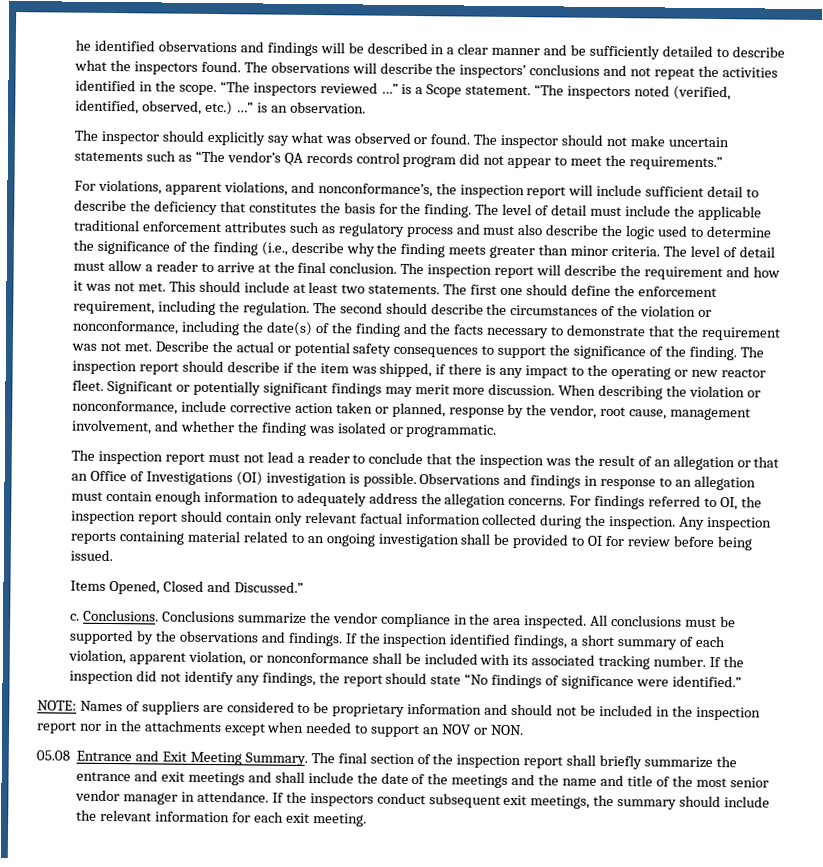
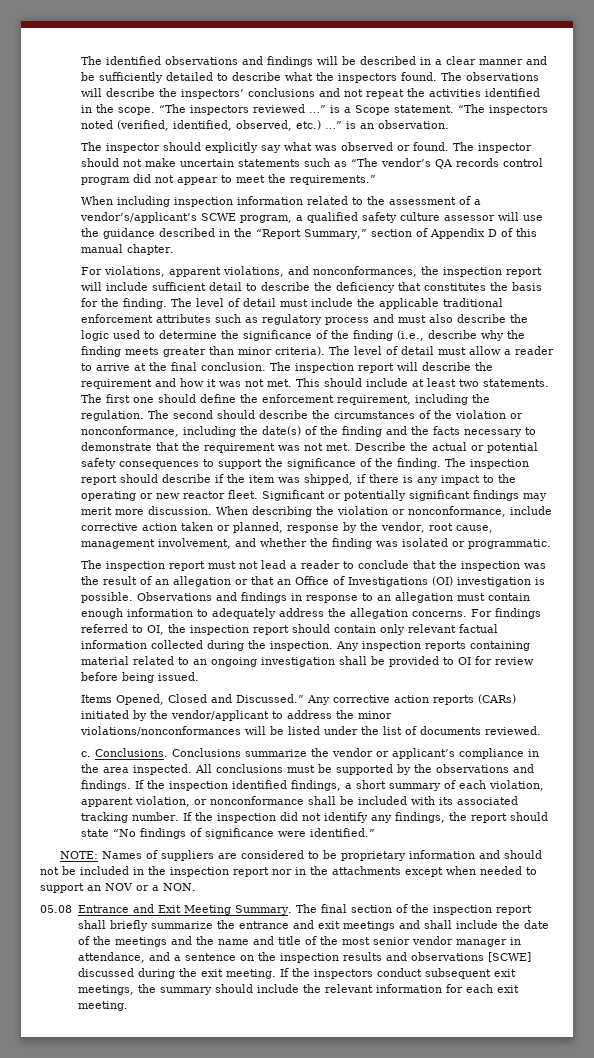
[75,39,92,51] he -> [80,56,102,65] The
(723, 163) none -> [80,196,481,207] [79,212,543,223] [80,228,537,239] [80,244,174,255] // When including inspection information related to the assessment of a vendor’s/applicant’s SCWE program, a qualified safety culture assessor will use the guidance described in the “Report Summary,” section of Appendix D of this manual chapter.
[317,183,433,198] nonconformance’s, -> [312,266,417,277] nonconformances,
[610,245,660,257] criteria. -> [274,346,325,356] criteria).
(304, 587) none -> [306,694,516,705] [80,710,392,721] [79,726,541,736] Any corrective action reports (CARs) initiated by the vendor/applicant to address the minor violations/nonconformances will be listed under the list of documents reviewed.
(378, 618) none -> [375,748,455,759] or applicant’s
(488, 731) none -> [152,885,159,891] a
[196,790,269,803] attendance. -> [77,952,531,963] [77,968,276,979] attendance, and a sentence on the inspection results and observations [SCWE] discussed during the exit meeting.

